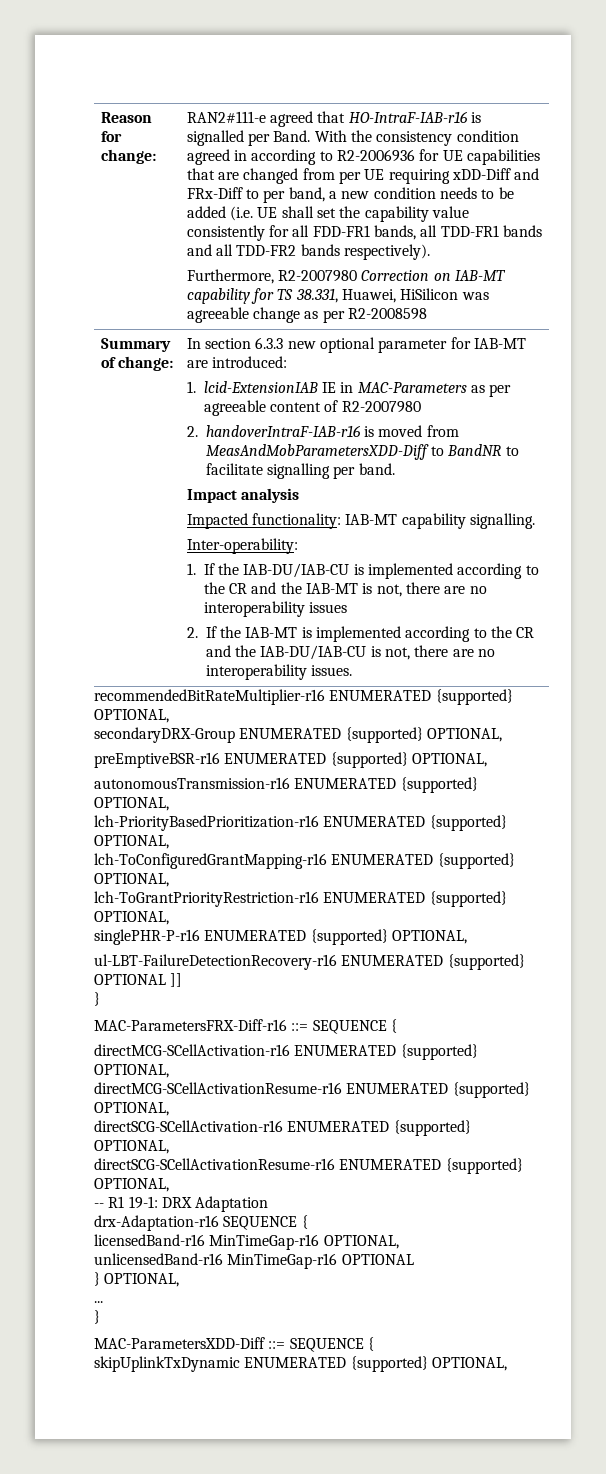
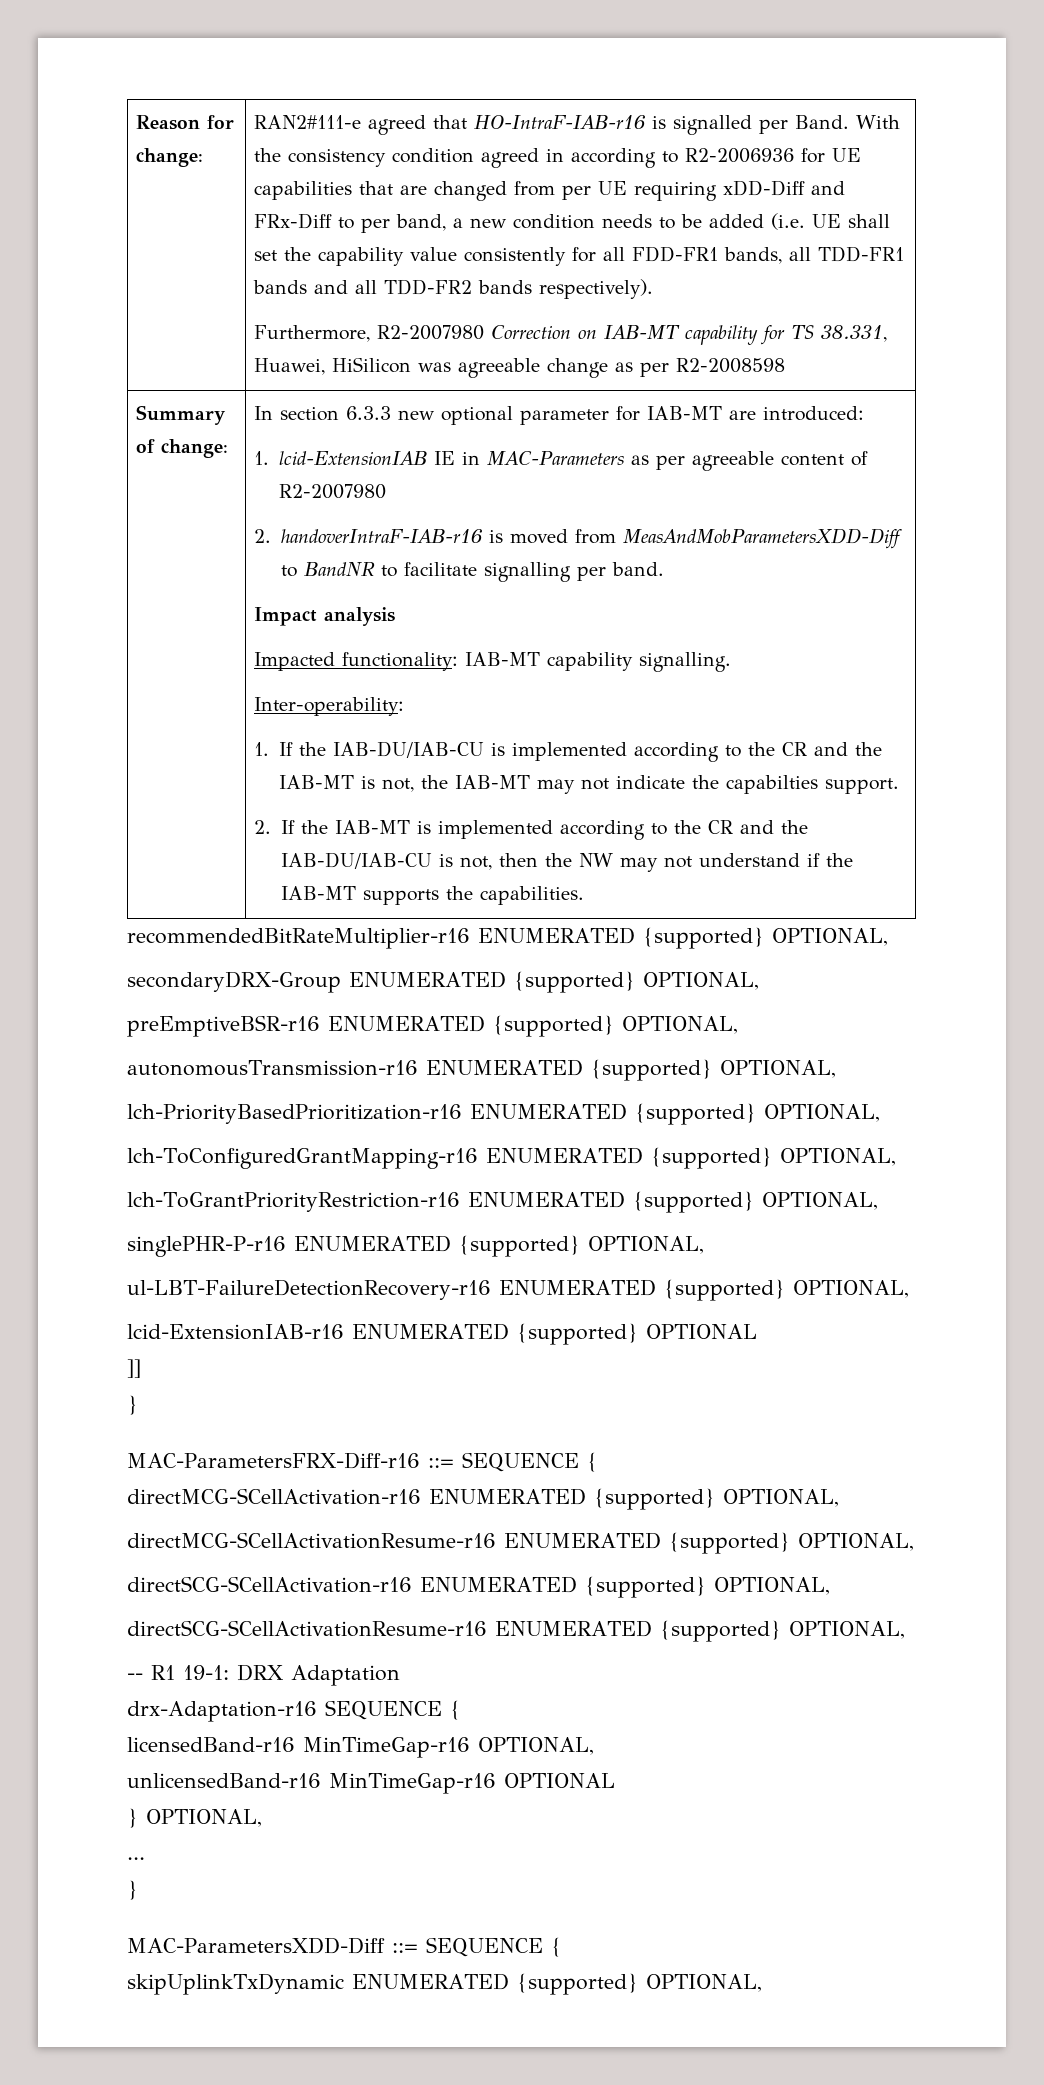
[405,582,487,594] [203,601,348,617] there are no interoperability issues -> [421,775,900,794] the IAB-MT may not indicate the capabilties support.
[414,645,495,657] [205,664,353,680] there are no interoperability issues. -> [499,853,854,872] [281,886,585,905] then the NW may not understand if the IAB-MT supports the capabilities.
[94,974,166,985] OPTIONAL -> [792,1280,909,1298] [127,1323,757,1345] OPTIONAL, // lcid-ExtensionIAB-r16 ENUMERATED {supported} OPTIONAL //

